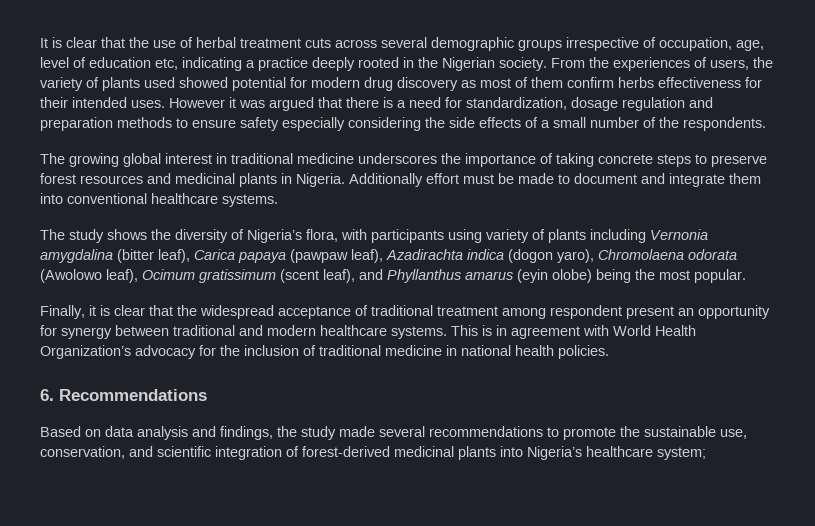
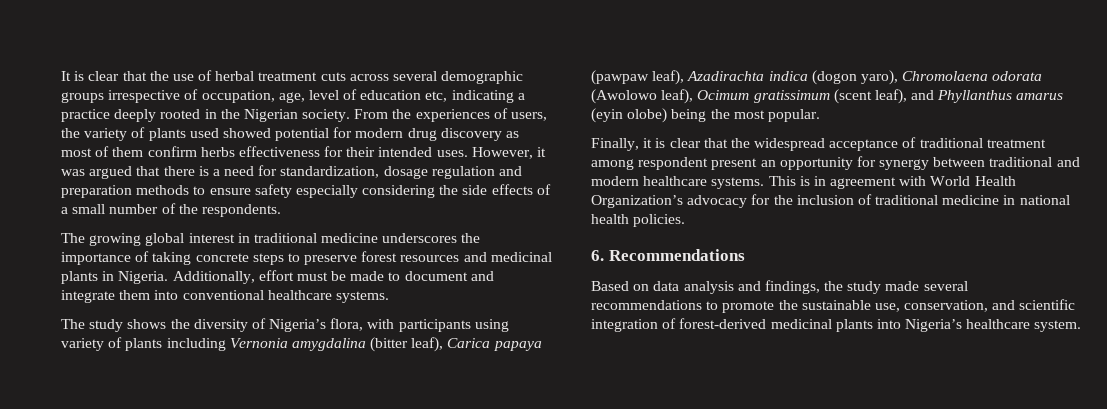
[169,98,225,108] However -> [471,147,533,159] However,
[349,173,423,187] Additionally -> [172,271,255,284] Additionally,
[657,447,706,460] system; -> [1034,320,1082,332] system.

